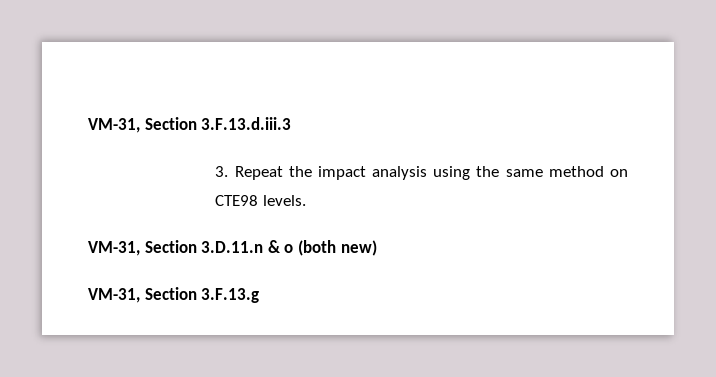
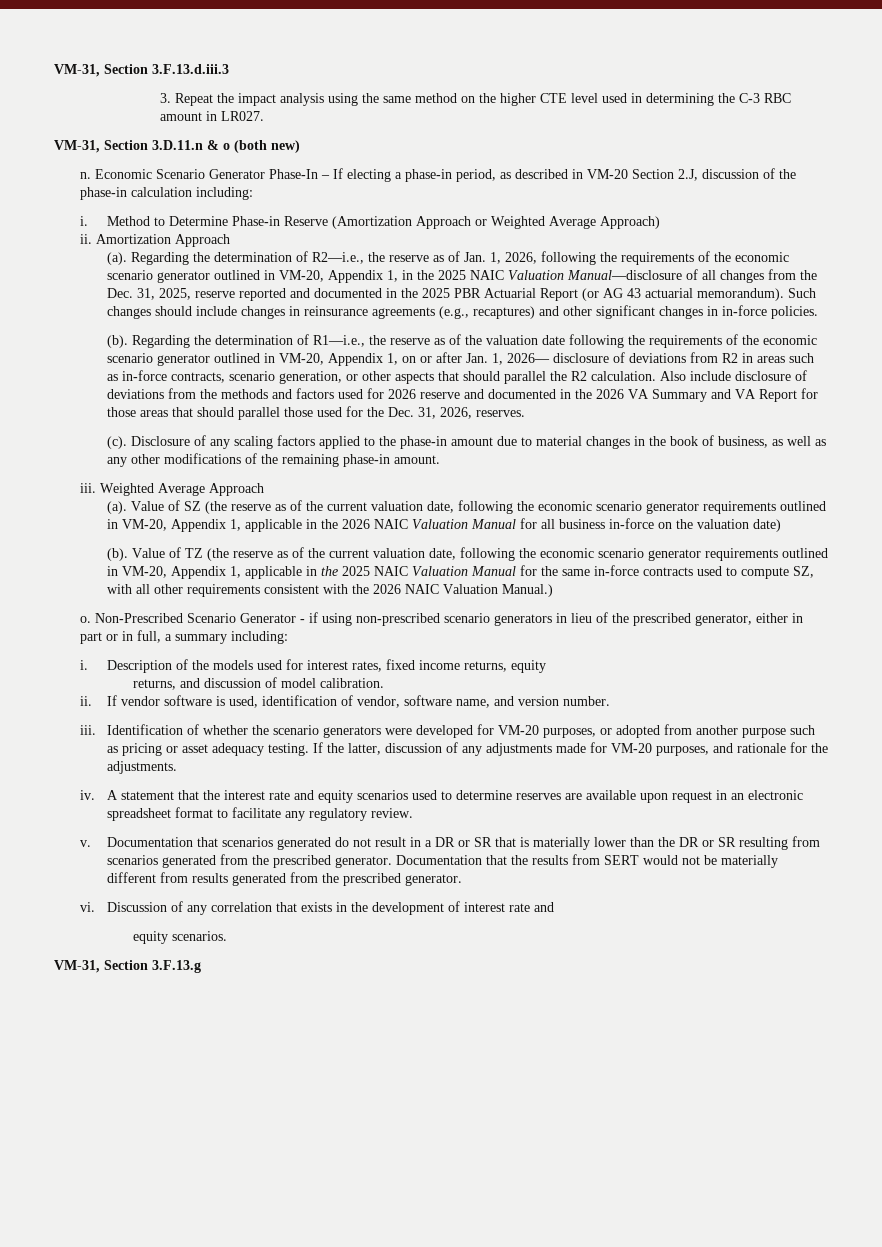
[215,195,307,206] CTE98 levels. -> [478,93,791,106] [159,111,264,121] the higher CTE level used in determining the C-3 RBC amount in LR027.
(377, 248) none -> [80,168,797,182] [80,187,254,200] [80,216,660,229] [80,234,231,247] [106,251,789,265] [106,269,817,283] [106,288,816,301] [106,305,818,319] [106,334,817,348] [106,352,814,366] [106,370,807,384] [106,388,818,402] [106,406,525,420] [106,435,826,449] [106,453,440,467] [80,483,265,496] [106,500,826,514] [106,518,781,532] [106,547,828,561] [106,565,814,579] [106,584,553,597] [80,612,804,626] [80,630,289,644] [80,659,546,673] [133,677,385,690] [80,695,610,708] [80,724,815,738] [106,742,828,756] [106,761,177,774] [80,790,803,803] [106,807,413,821] [80,836,820,850] [106,854,778,868] [106,872,462,886] [80,901,554,915] [133,931,228,944] // n. Economic Scenario Generator Phase-In – If electing a phase-in period, as described in VM-20 Section 2.J, discussion of the phase-in calculation including: // i. Method to Determine Phase-in Reserve (Amortization Approach or Weighted Average Approach) // ii. Amortization Approach // (a). Regarding the determination of R2—i.e., the reserve as of Jan. 1, 2026, following the requirements of the economic scenario generator outlined in VM-20, Appendix 1, in the 2025 NAIC Valuation Manual—disclosure of all changes from the Dec. 31, 2025, reserve reported and documented in the 2025 PBR Actuarial Report (or AG 43 actuarial memorandum). Such changes should include changes in reinsurance agreements (e.g., recaptures) and other significant changes in in-force policies. // (b). Regarding the determination of R1—i.e., the reserve as of the valuation date following the requirements of the economic scenario generator outlined in VM-20, Appendix 1, on or after Jan. 1, 2026— disclosure of deviations from R2 in areas such as in-force contracts, scenario generation, or other aspects that should parallel the R2 calculation. Also include disclosure of deviations from the methods and factors used for 2026 reserve and documented in the 2026 VA Summary and VA Report for those areas that should parallel those used for the Dec. 31, 2026, reserves. // (c). Disclosure of any scaling factors applied to the phase-in amount due to material changes in the book of business, as well as any other modifications of the remaining phase-in amount. // iii. Weighted Average Approach // (a). Value of SZ (the reserve as of the current valuation date, following the economic scenario generator requirements outlined in VM-20, Appendix 1, applicable in the 2026 NAIC Valuation Manual for all business in-force on the valuation date) // (b). Value of TZ (the reserve as of the current valuation date, following the economic scenario generator requirements outlined in VM-20, Appendix 1, applicable in the 2025 NAIC Valuation Manual for the same in-force contracts used to compute SZ, with all other requirements consistent with the 2026 NAIC Valuation Manual.) // o. Non-Prescribed Scenario Generator - if using non-prescribed scenario generators in lieu of the prescribed generator, either in part or in full, a summary including: // i. Description of the models used for interest rates, fixed income returns, equity // returns, and discussion of model calibration. // ii. If vendor software is used, identification of vendor, software name, and version number. // iii. Identification of whether the scenario generators were developed for VM-20 purposes, or adopted from another purpose such as pricing or asset adequacy testing. If the latter, discussion of any adjustments made for VM-20 purposes, and rationale for the adjustments. // iv. A statement that the interest rate and equity scenarios used to determine reserves are available upon request in an electronic spreadsheet format to facilitate any regulatory review. // v. Documentation that scenarios generated do not result in a DR or SR that is materially lower than the DR or SR resulting from scenarios generated from the prescribed generator. Documentation that the results from SERT would not be materially different from results generated from the prescribed generator. // vi. Discussion of any correlation that exists in the development of interest rate and // equity scenarios.

